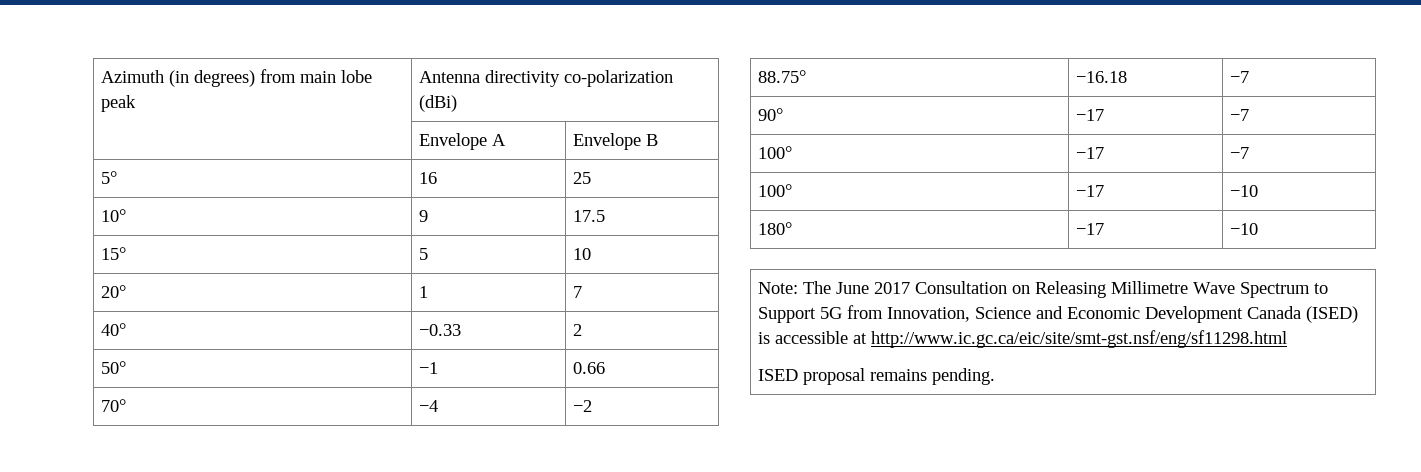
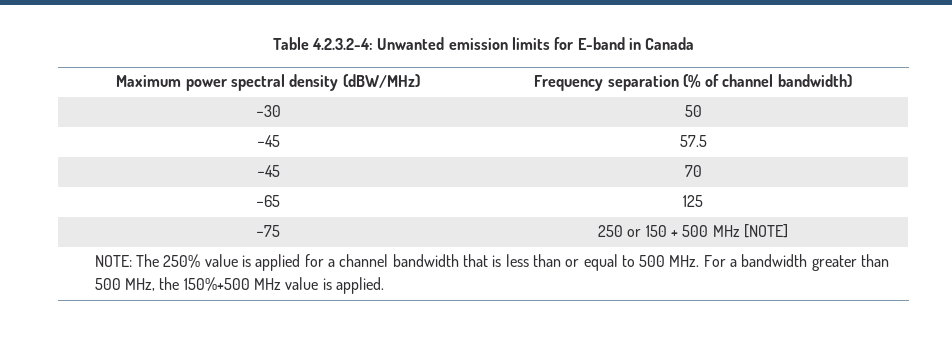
[101,69,373,87] [101,95,137,112] [419,70,674,87] [419,95,458,112] [419,133,507,150] [573,133,659,150] [101,171,118,184] [419,172,438,184] [573,172,592,184] [101,209,127,222] [419,210,429,222] [573,210,606,222] [101,247,127,260] [419,248,429,260] [573,248,592,260] [101,285,127,298] [419,286,429,298] [573,286,583,298] [101,323,127,336] [419,324,462,336] [573,324,583,336] [101,361,127,374] [419,362,439,374] [573,362,606,374] [101,399,127,412] [419,400,439,412] [573,400,593,412] [758,70,807,83] [1076,71,1128,83] [1230,71,1250,83] [758,108,784,121] [1076,109,1105,121] [1230,109,1250,121] [758,146,793,159] [1076,147,1105,159] [1230,147,1250,159] [758,184,793,197] [1076,185,1105,197] [1230,185,1259,197] [758,222,793,235] [1076,223,1105,235] [1230,223,1259,235] [758,281,1329,298] [758,305,1359,323] [758,330,1288,348] [758,368,996,385] Azimuth (in degrees) from main lobe peak | Antenna directivity co-polarization (dBi) // | Envelope A | Envelope B // 5° | 16 | 25 // 10° | 9 | 17.5 // 15° | 5 | 10 // 20° | 1 | 7 // 40° | −0.33 | 2 // 50° | −1 | 0.66 // 70° | −4 | −2 // 88.75° | −16.18 | −7 // 90° | −17 | −7 // 100° | −17 | −7 // 100° | −17 | −10 // 180° | −17 | −10 // Note: The June 2017 Consultation on Releasing Millimetre Wave Spectrum to Support 5G from Innovation, Science and Economic Development Canada (ISED) is accessible at http://www.ic.gc.ca/eic/site/smt-gst.nsf/eng/sf11298.html // ISED proposal remains pending. -> [272,37,695,50] [116,74,420,91] [534,74,852,91] [255,105,281,117] [684,105,702,117] [256,135,280,147] [679,135,707,147] [256,165,280,177] [684,165,702,177] [256,195,280,207] [683,195,704,207] [256,225,281,237] [598,224,788,238] [94,254,890,271] [94,277,384,294] Table 4.2.3.2-4: Unwanted emission limits for E-band in Canada // Maximum power spectral density (dBW/MHz) | Frequency separation (% of channel bandwidth) // −30 | 50 // −45 | 57.5 // −45 | 70 // −65 | 125 // −75 | 250 or 150 + 500 MHz [NOTE] // NOTE: The 250% value is applied for a channel bandwidth that is less than or equal to 500 MHz. For a bandwidth greater than 500 MHz, the 150%+500 MHz value is applied.

